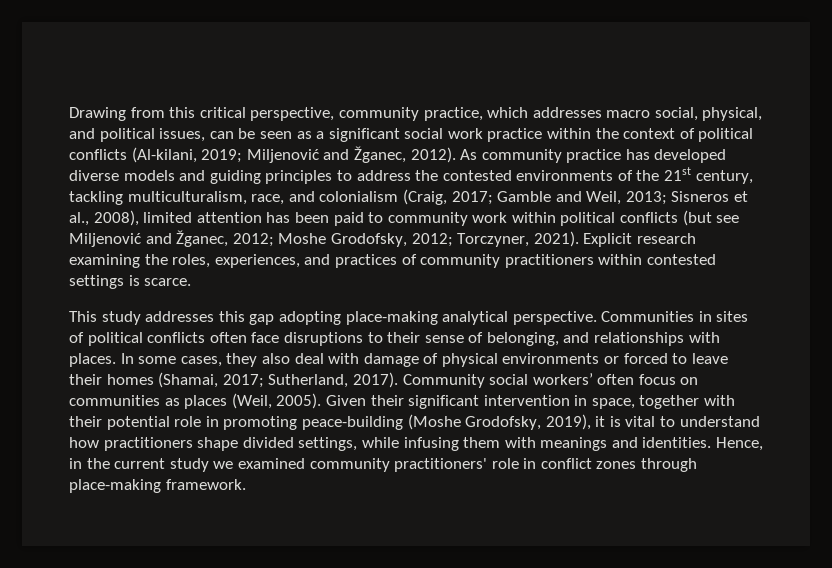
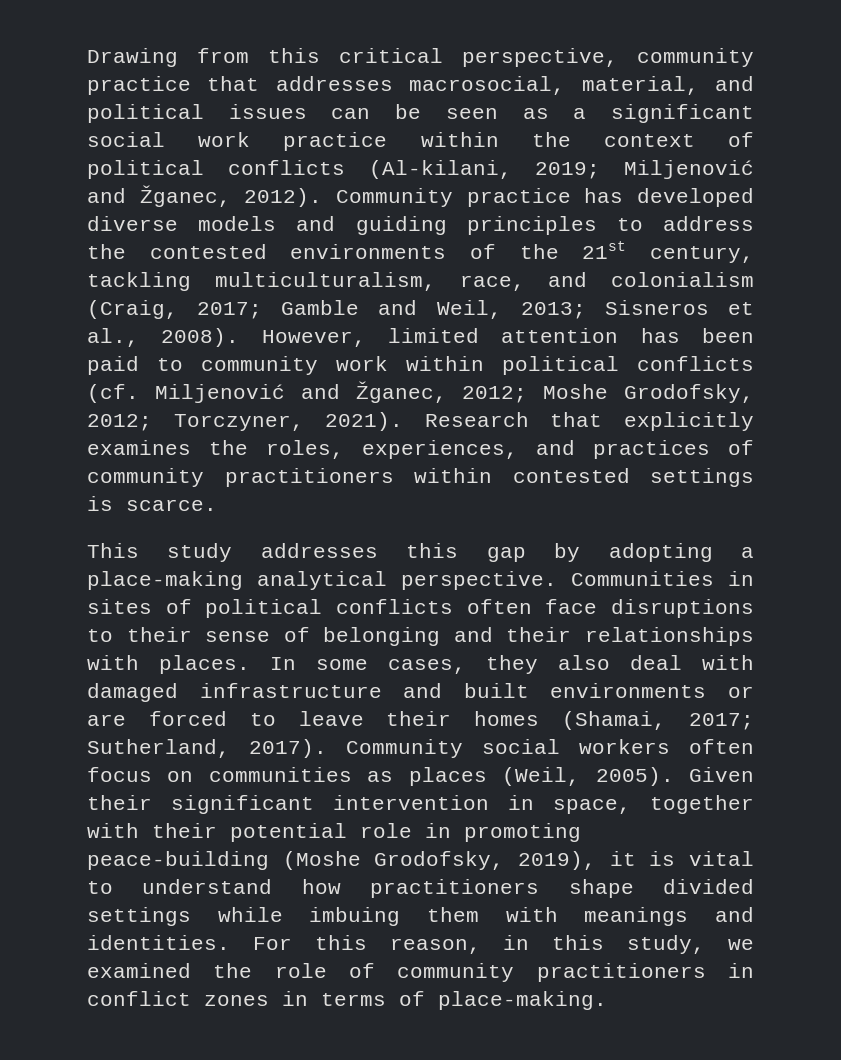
[423,107,763,121] practice, which addresses macro social, physical, -> [87,76,699,95] practice that addresses macrosocial, material,
[159,128,206,142] issues, -> [228,104,307,119] issues
[460,149,562,163] As community -> [336,188,453,207] Community
[93,210,139,226] 2008), -> [161,328,366,347] 2008). However,
[682,210,740,226] (but see -> [87,384,139,403] (cf.
[583,233,696,247] [69,254,140,268] Explicit research examining -> [424,412,755,431] [87,440,191,455] Research that explicitly examines
[278,311,341,325] adopting -> [554,543,755,562] by adopting a
[486,332,590,346] belonging, and -> [323,627,572,646] belonging and their
[363,353,498,367] damage of physical -> [87,683,529,702] damaged infrastructure and built
(620, 360) none -> [87,714,126,726] are
[532,373,593,385] workers’ -> [579,739,670,754] workers
[298,437,459,451] settings, while infusing -> [87,907,401,926] settings while imbuing
[716,437,764,451] [69,458,698,472] [69,479,246,493] Hence, in the current study we examined community practitioners' role in conflict zones through place-making framework. -> [252,935,754,954] [87,963,754,982] [87,991,607,1010] For this reason, in this study, we examined the role of community practitioners in conflict zones in terms of place-making.

